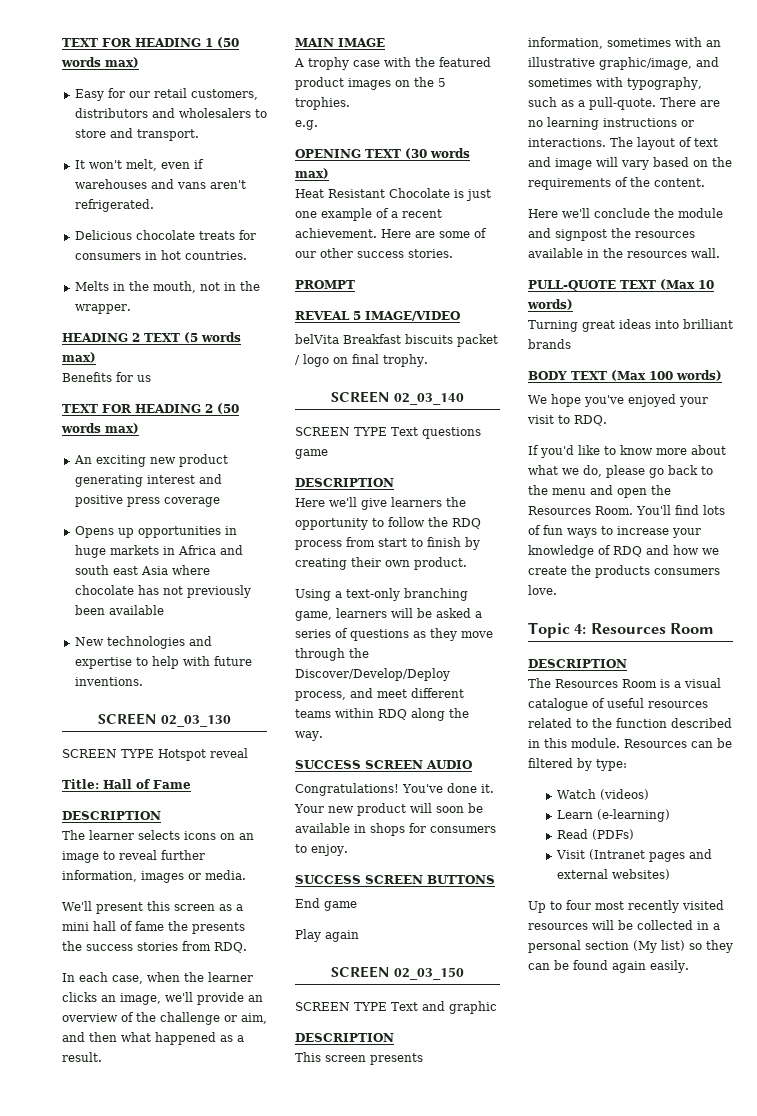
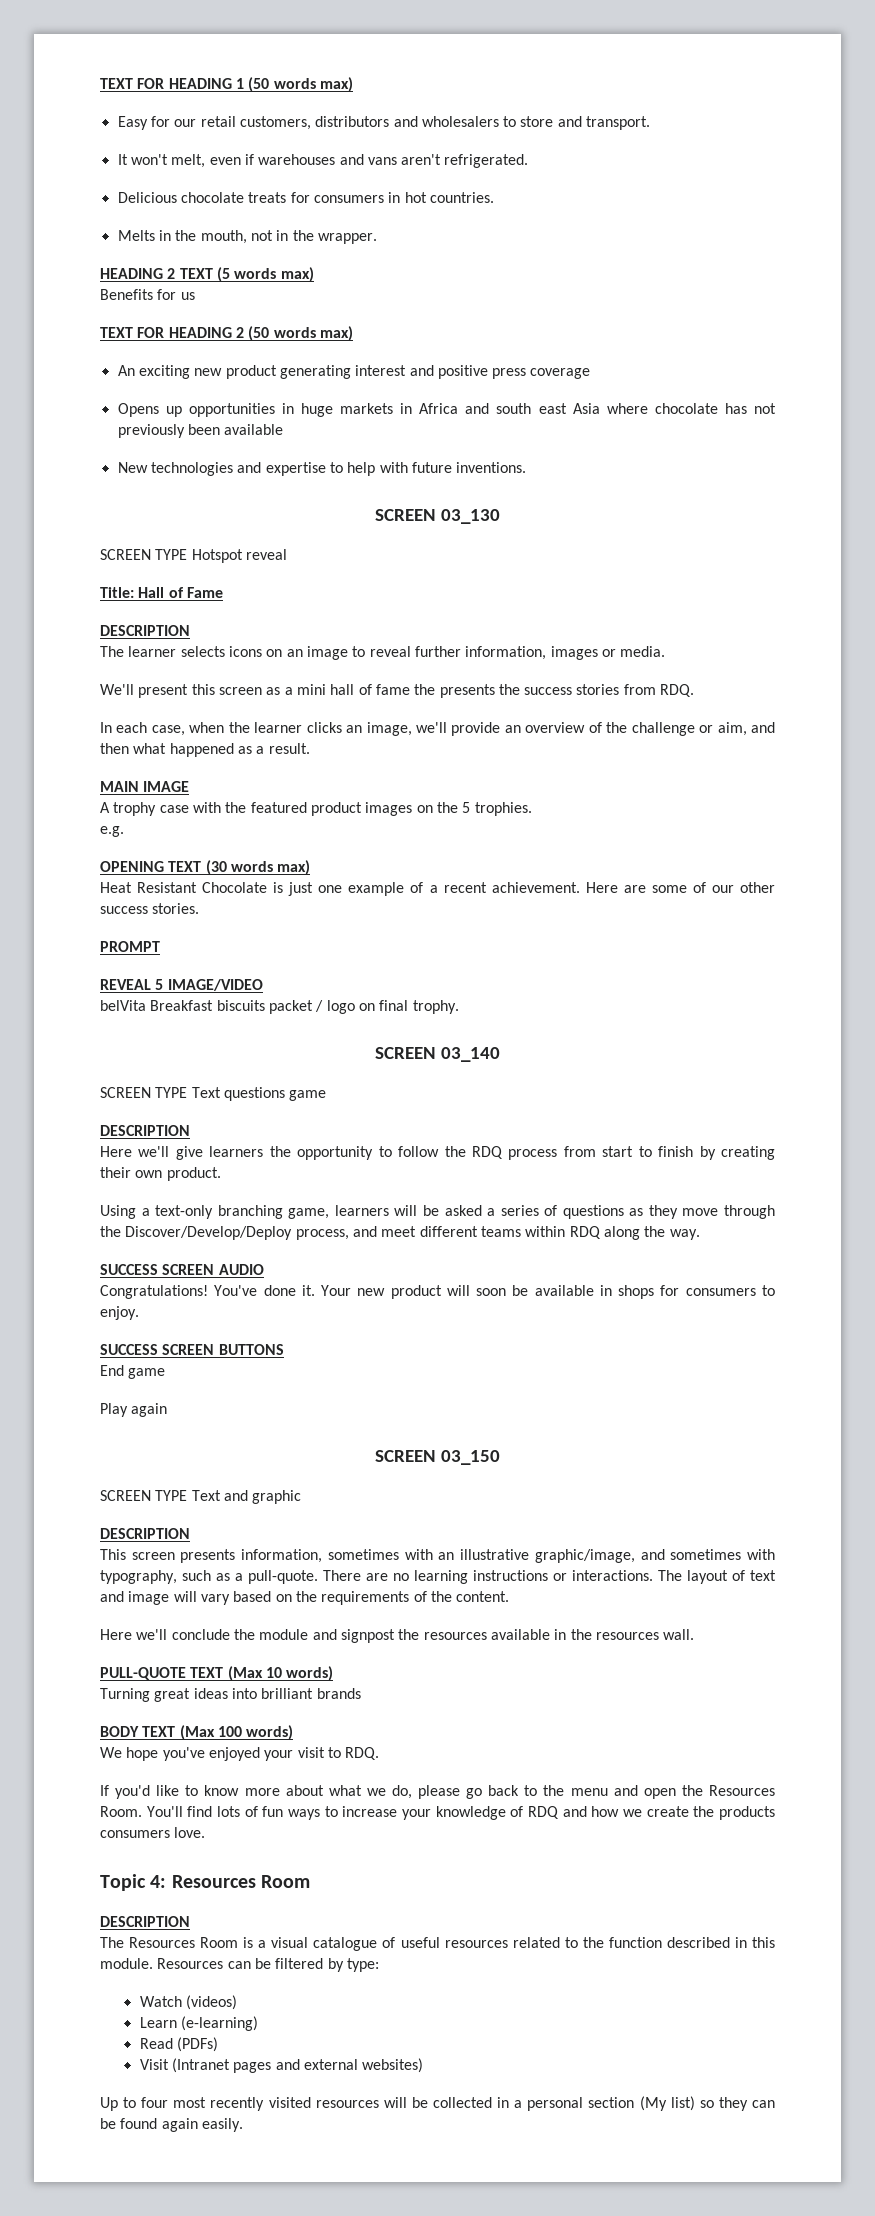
[160,715,231,727] 02_03_130 -> [440,509,500,524] 03_130
[393,393,464,405] 02_03_140 -> [440,1047,500,1062] 03_140
[393,967,464,980] 02_03_150 -> [440,1450,500,1465] 03_150

